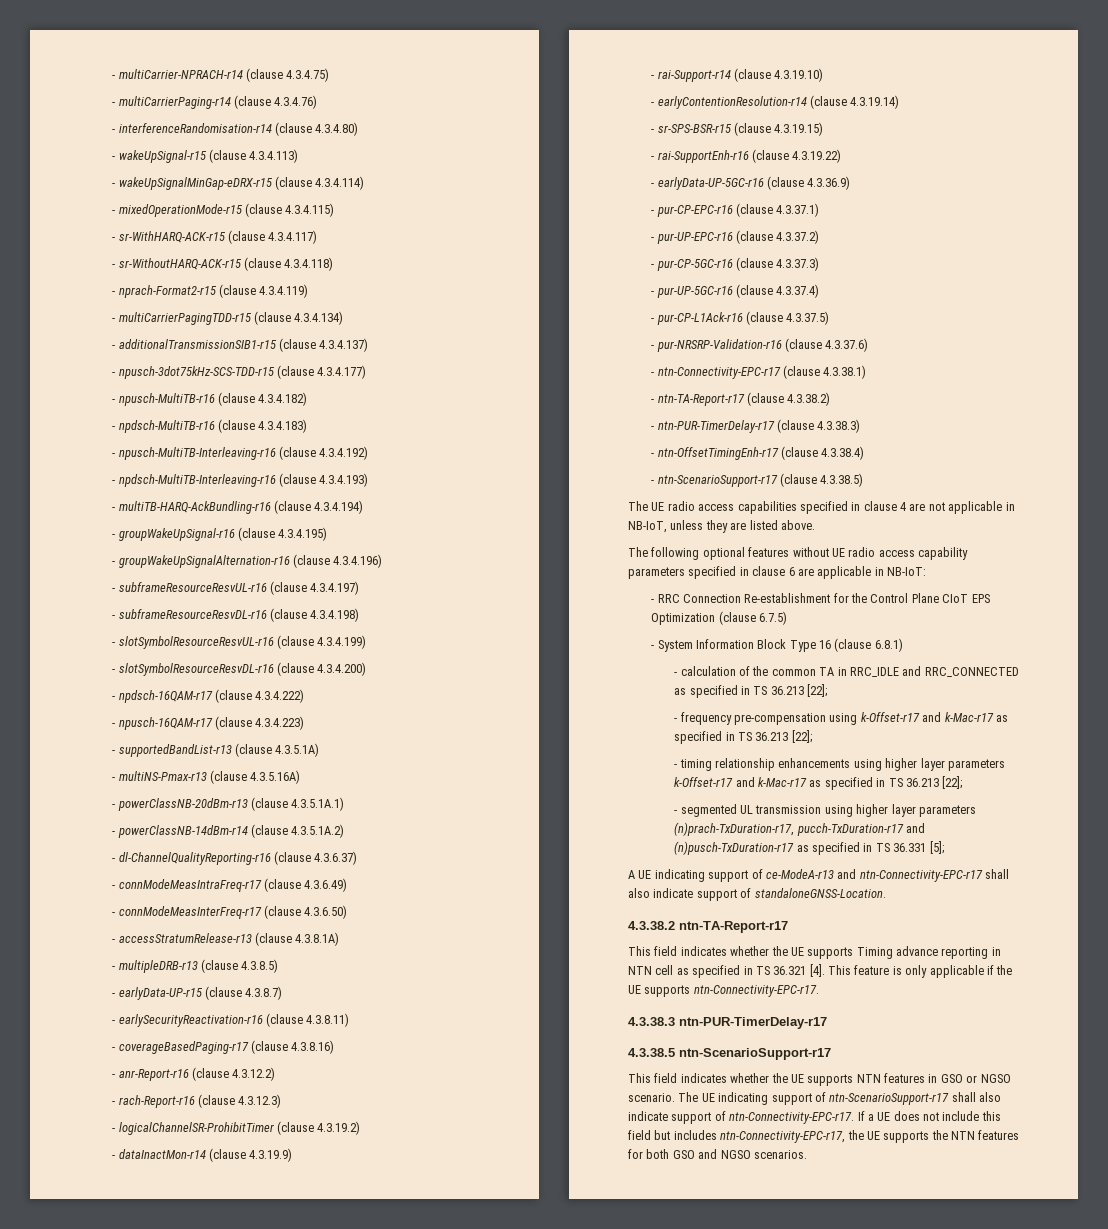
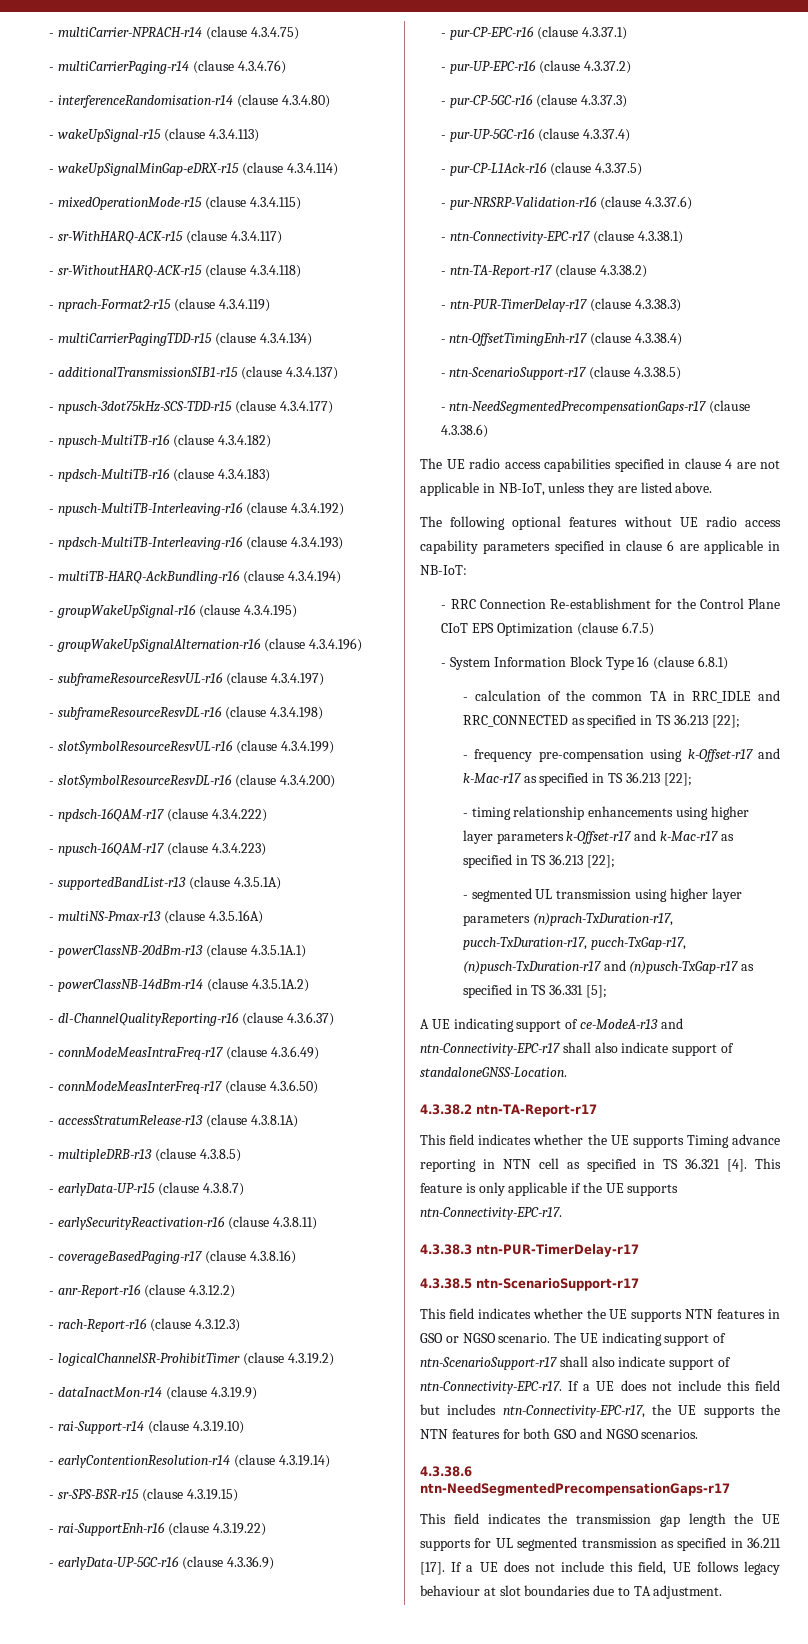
(864, 480) none -> [441,400,751,414] [441,424,489,438] // - ntn-NeedSegmentedPrecompensationGaps-r17 (clause 4.3.38.6)
[796,823,926,836] [674,841,795,855] pucch-TxDuration-r17 and (n)pusch-TxDuration-r17 -> [462,937,686,950] [462,960,739,974] pucch-TxDuration-r17, pucch-TxGap-r17, (n)pusch-TxDuration-r17 and (n)pusch-TxGap-r17
(807, 1154) none -> [420,1466,472,1477] [420,1483,730,1496] [420,1513,780,1527] [420,1537,781,1551] [420,1561,780,1575] [420,1585,723,1599] // 4.3.38.6 ntn-NeedSegmentedPrecompensationGaps-r17 // This field indicates the transmission gap length the UE supports for UL segmented transmission as specified in 36.211 [17]. If a UE does not include this field, UE follows legacy behaviour at slot boundaries due to TA adjustment.

